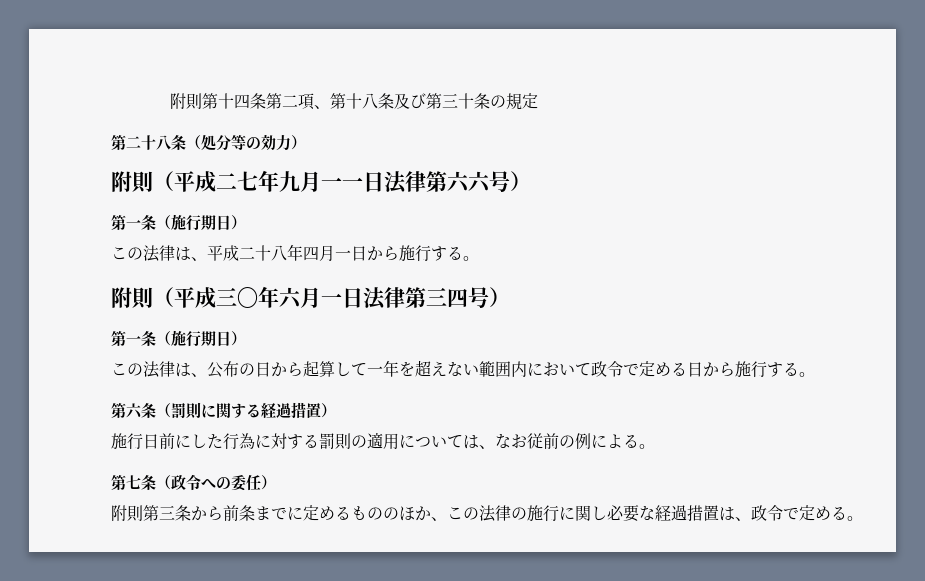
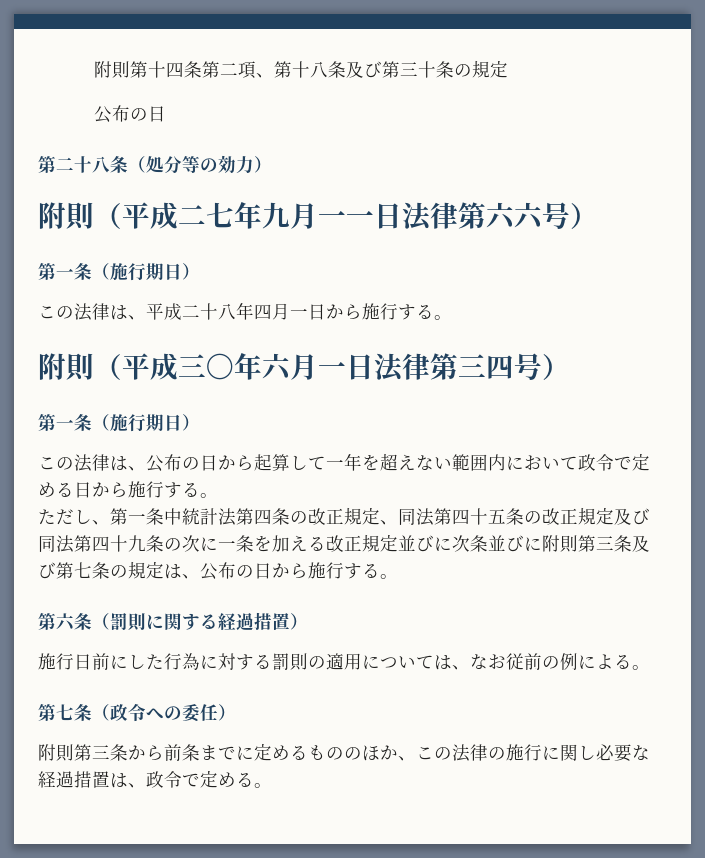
(539, 101) none -> [93,105,166,123] // 公布の日
(815, 374) none -> [38,507,650,526] [38,534,650,553] [38,561,398,580] // ただし、第一条中統計法第四条の改正規定、同法第四十五条の改正規定及び同法第四十九条の次に一条を加える改正規定並びに次条並びに附則第三条及び第七条の規定は、公布の日から施行する。

